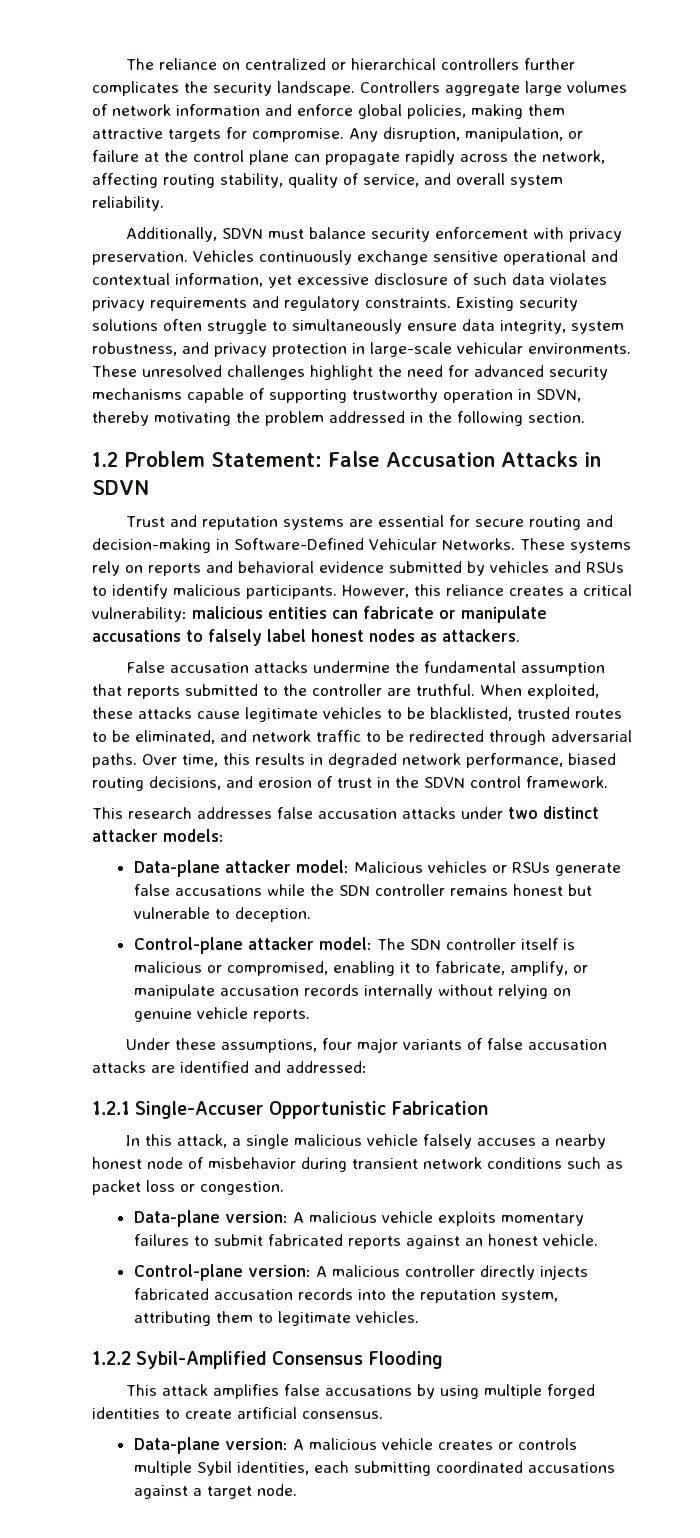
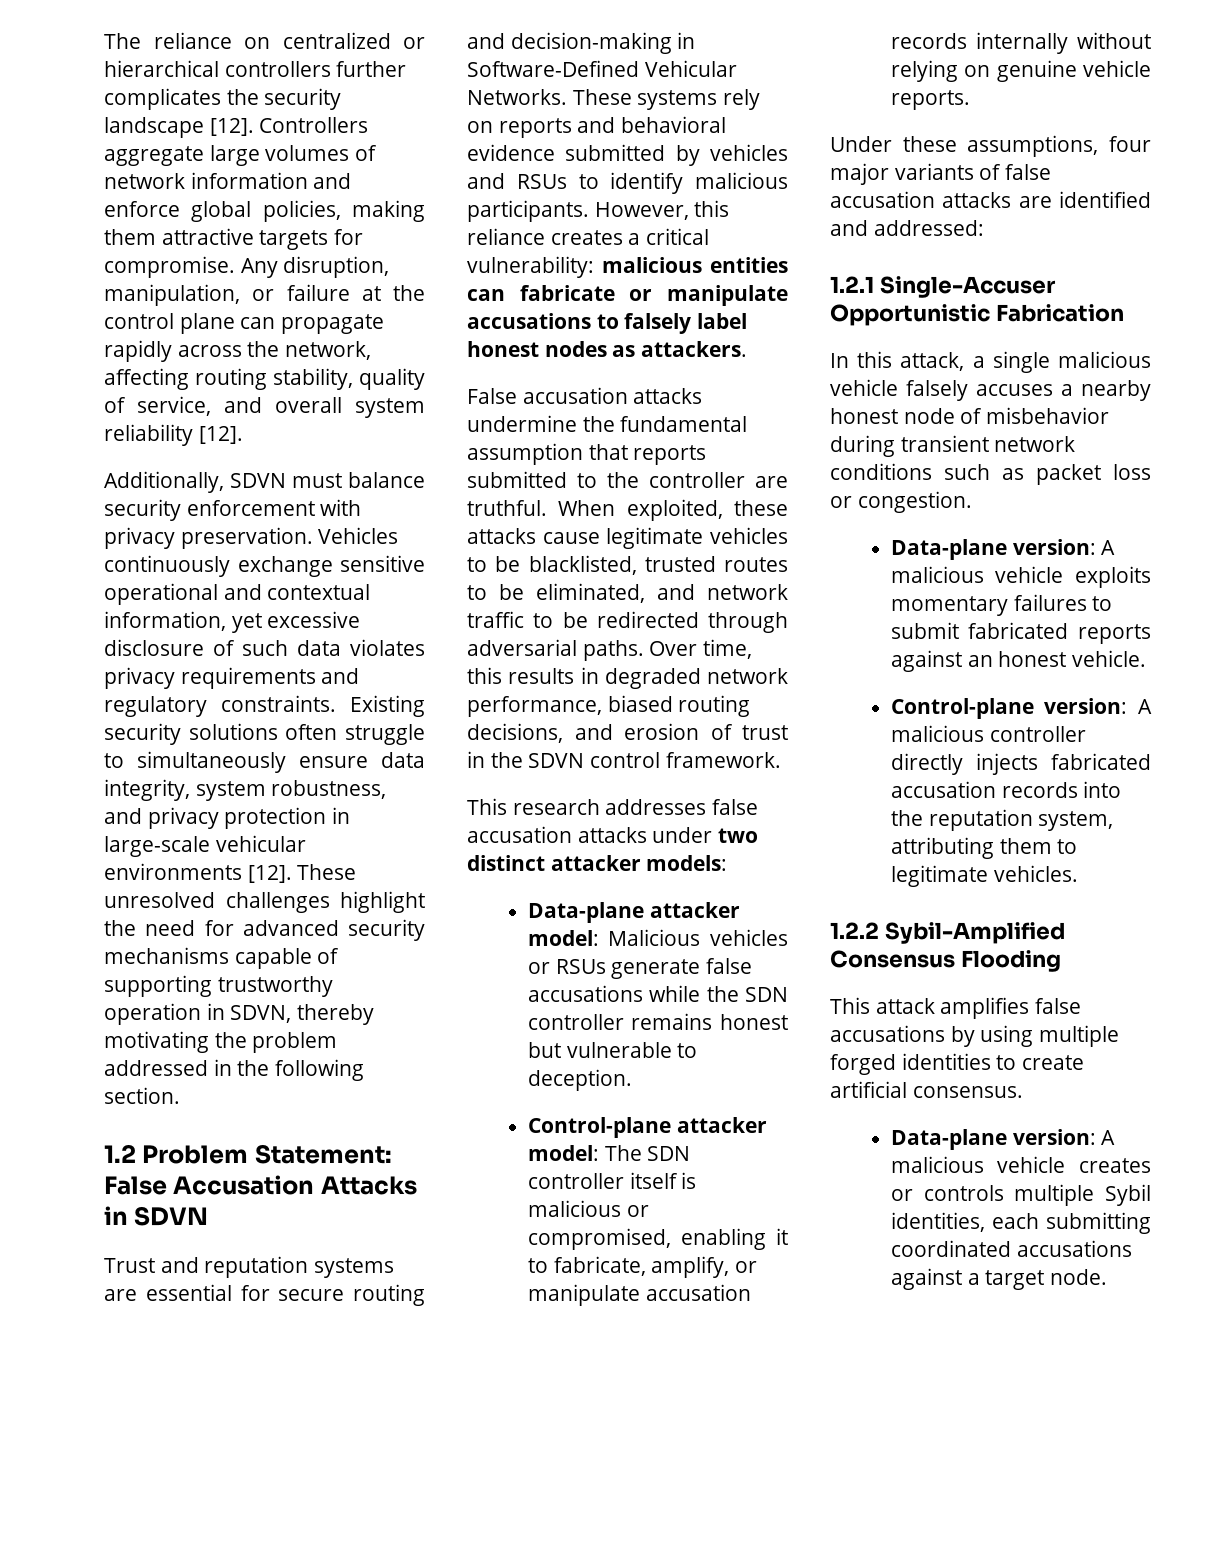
[277,81,355,96] landscape. -> [104,117,254,138] landscape [12].
[92,196,164,211] reliability. -> [104,424,243,446] reliability [12].
[528,343,631,354] environments. -> [104,863,292,883] environments [12].

